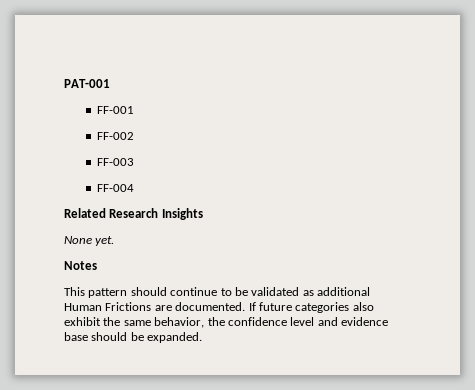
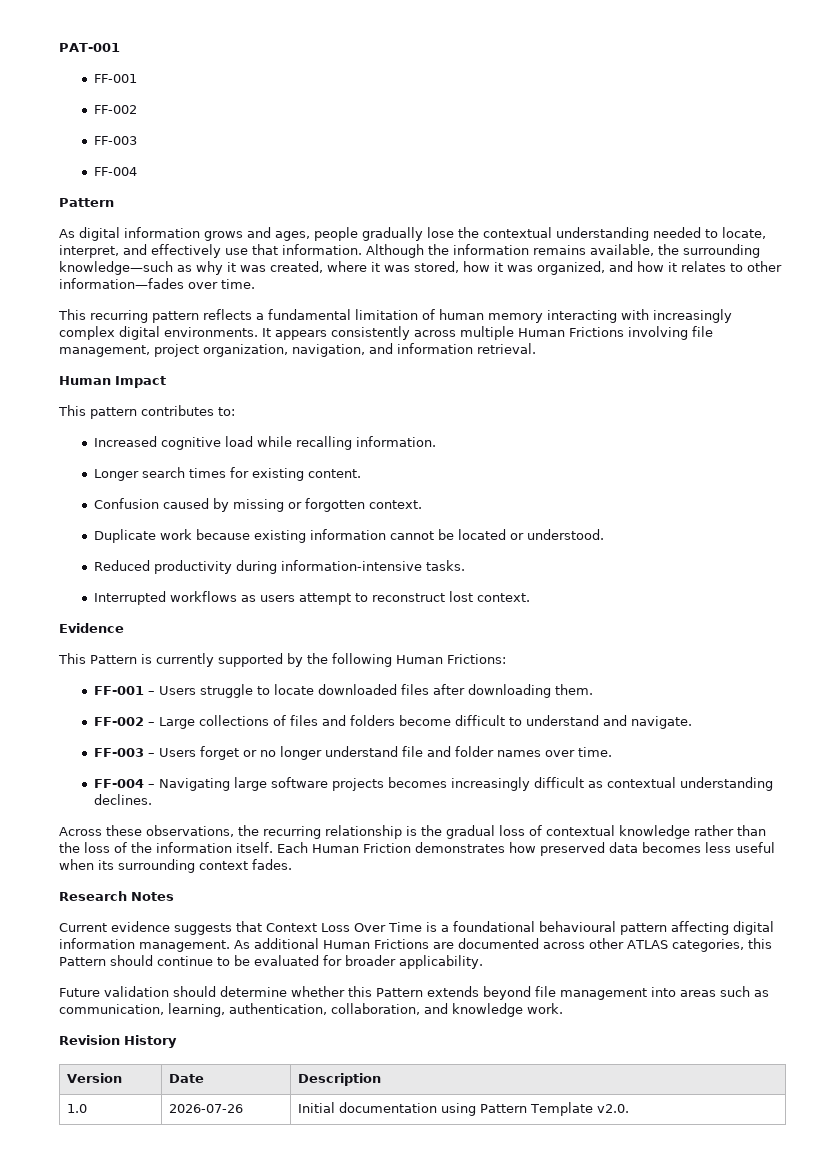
[64,208,203,220] [64,236,115,246] [64,261,97,270] [64,287,370,298] [64,302,374,313] [64,317,388,328] [64,332,203,343] Related Research Insights // None yet. // Notes // This pattern should continue to be validated as additional Human Frictions are documented. If future categories also exhibit the same behavior, the confidence level and evidence base should be expanded. -> [59,198,114,207] [59,227,766,241] [59,244,760,258] [59,261,782,275] [59,278,255,289] [58,309,732,323] [59,326,713,340] [59,343,536,357] [59,376,166,388] [58,405,235,419] [93,436,436,450] [93,467,361,481] [93,498,422,512] [93,529,604,543] [93,560,465,574] [93,591,530,605] [59,623,124,633] [58,653,506,667] [93,684,593,698] [93,715,692,729] [93,746,612,760] [93,777,773,791] [93,794,152,805] [59,825,766,839] [59,842,775,856] [59,859,292,873] [59,891,174,901] [59,921,774,935] [59,938,772,952] [59,955,483,969] [59,986,769,1000] [59,1003,563,1017] [59,1035,177,1048] [67,1073,123,1083] [169,1074,205,1083] [298,1073,382,1086] [67,1104,88,1113] [169,1104,244,1113] [298,1102,630,1116] Pattern // As digital information grows and ages, people gradually lose the contextual understanding needed to locate, interpret, and effectively use that information. Although the information remains available, the surrounding knowledge—such as why it was created, where it was stored, how it was organized, and how it relates to other information—fades over time. // This recurring pattern reflects a fundamental limitation of human memory interacting with increasingly complex digital environments. It appears consistently across multiple Human Frictions involving file management, project organization, navigation, and information retrieval. // Human Impact // This pattern contributes to: // Increased cognitive load while recalling information. // Longer search times for existing content. // Confusion caused by missing or forgotten context. // Duplicate work because existing information cannot be located or understood. // Reduced productivity during information-intensive tasks. // Interrupted workflows as users attempt to reconstruct lost context. // Evidence // This Pattern is currently supported by the following Human Frictions: // FF-001 – Users struggle to locate downloaded files after downloading them. // FF-002 – Large collections of files and folders become difficult to understand and navigate. // FF-003 – Users forget or no longer understand file and folder names over time. // FF-004 – Navigating large software projects becomes increasingly difficult as contextual understanding declines. // Across these observations, the recurring relationship is the gradual loss of contextual knowledge rather than the loss of the information itself. Each Human Friction demonstrates how preserved data becomes less useful when its surrounding context fades. // Research Notes // Current evidence suggests that Context Loss Over Time is a foundational behavioural pattern affecting digital information management. As additional Human Frictions are documented across other ATLAS categories, this Pattern should continue to be evaluated for broader applicability. // Future validation should determine whether this Pattern extends beyond file management into areas such as communication, learning, authentication, collaboration, and knowledge work. // Revision History // Version | Date | Description // 1.0 | 2026-07-26 | Initial documentation using Pattern Template v2.0.

